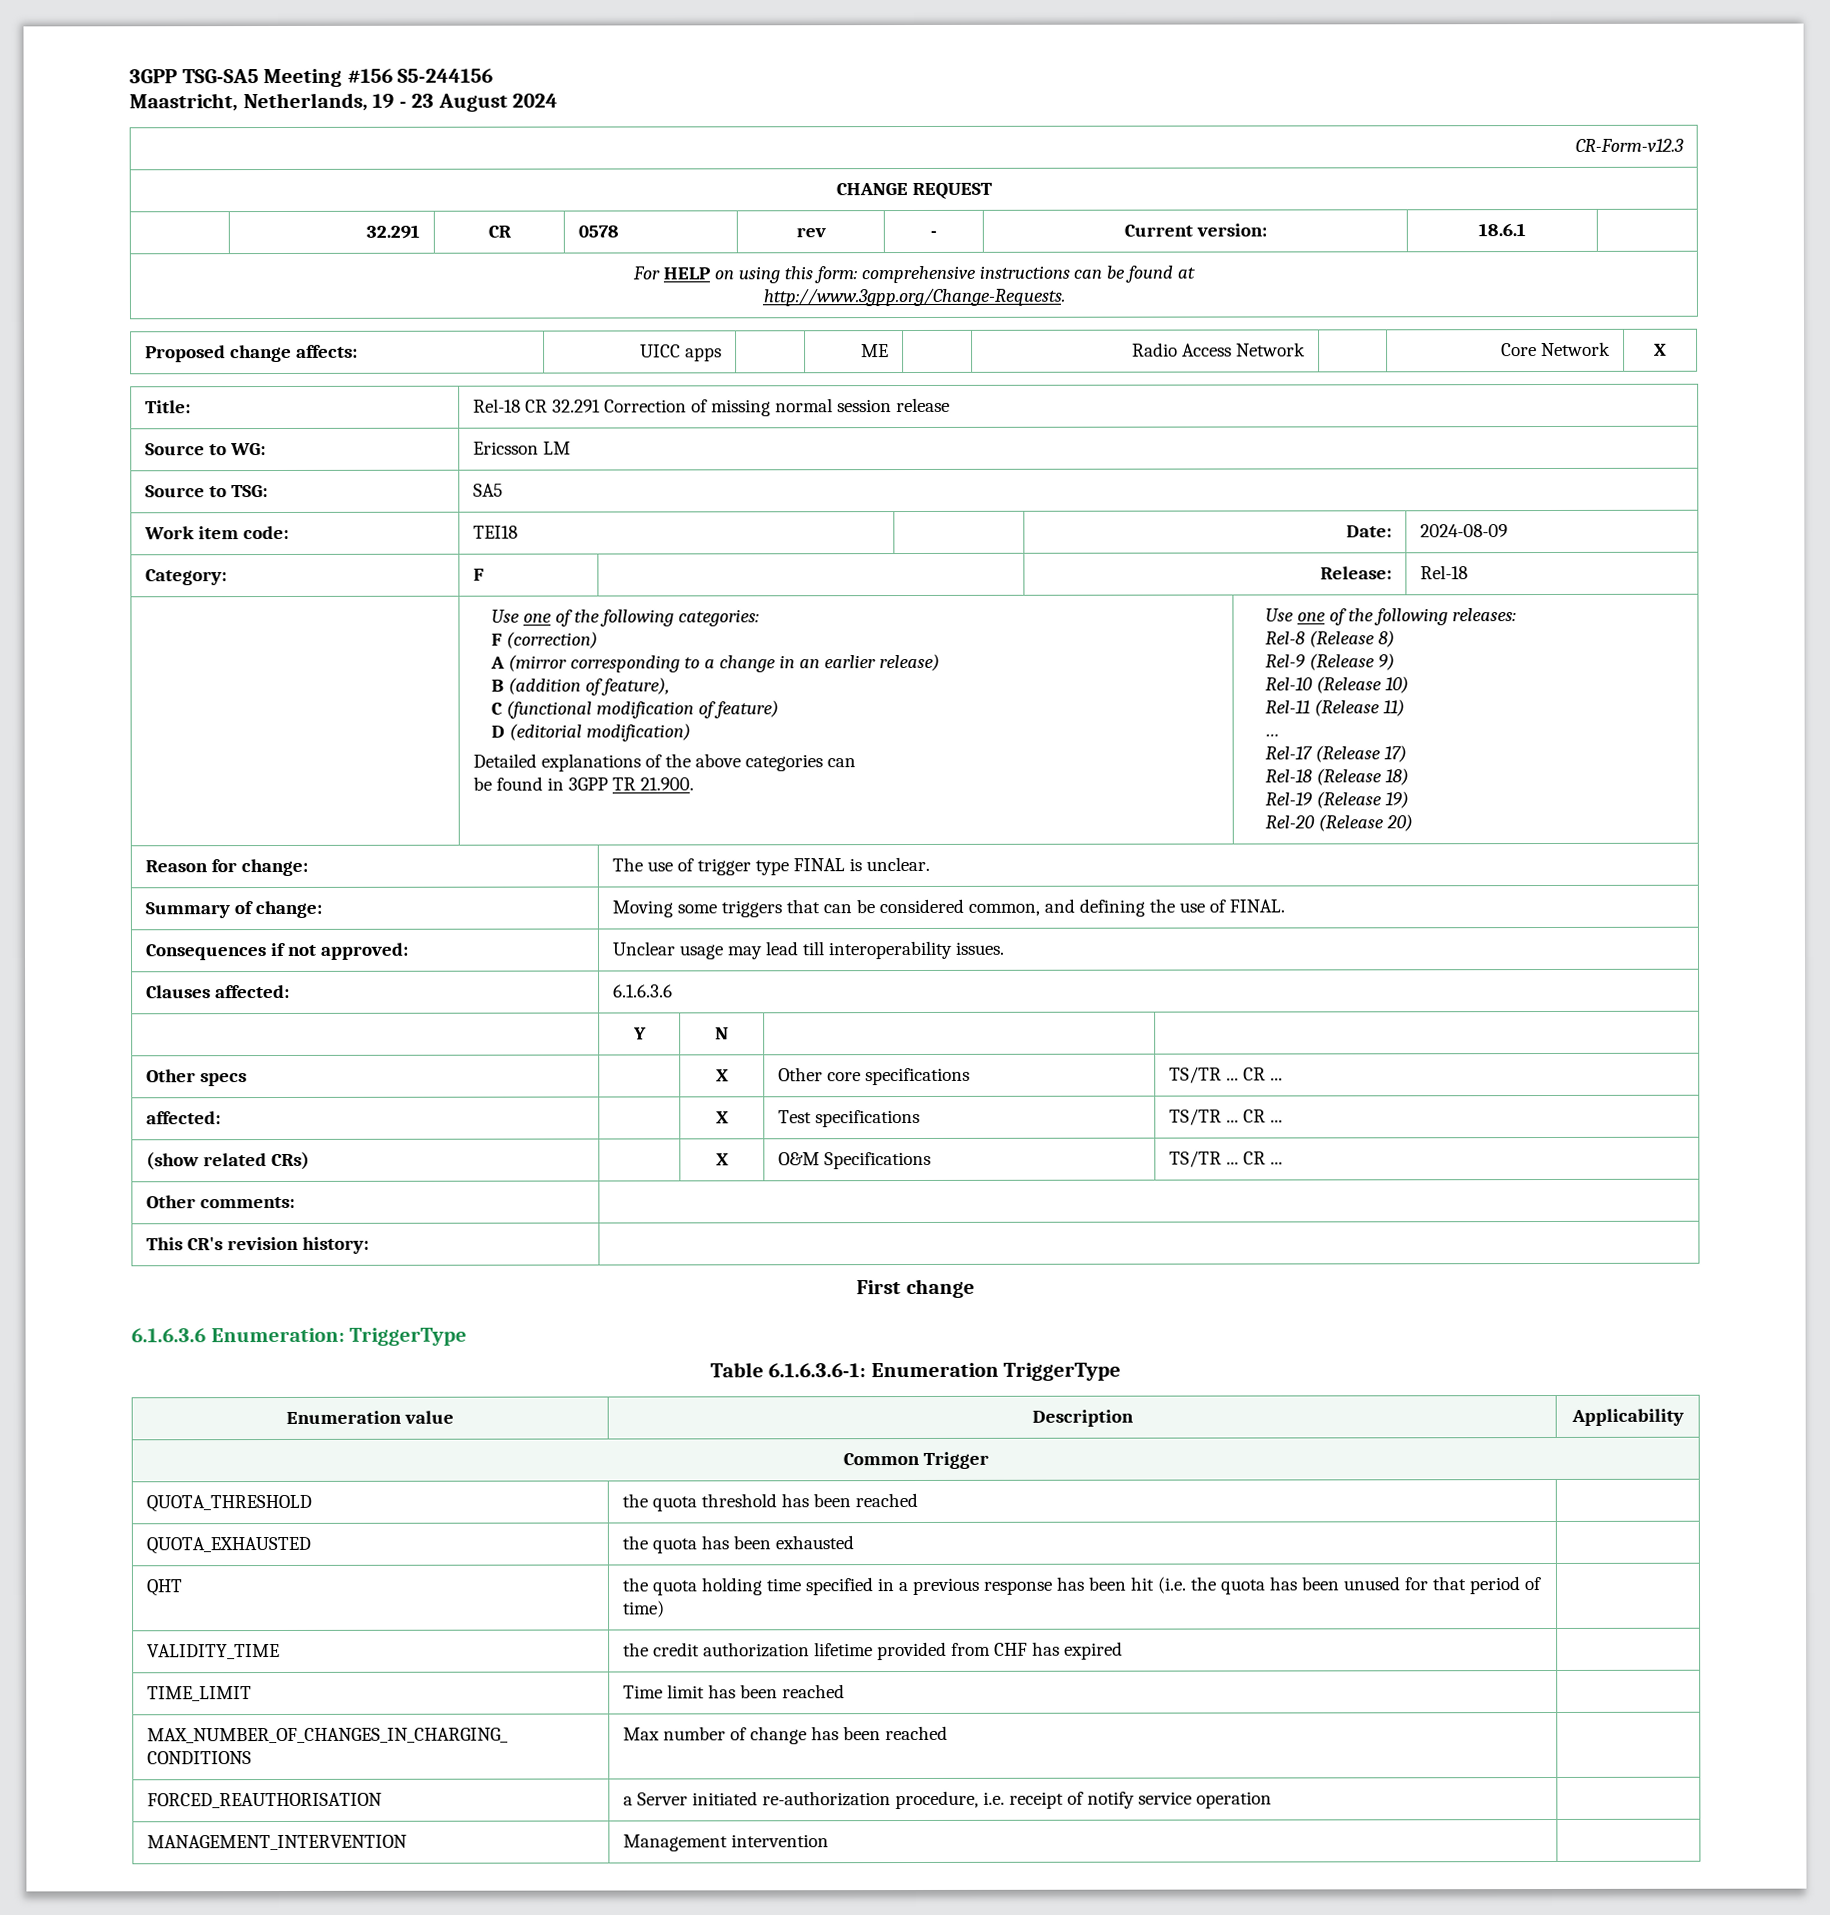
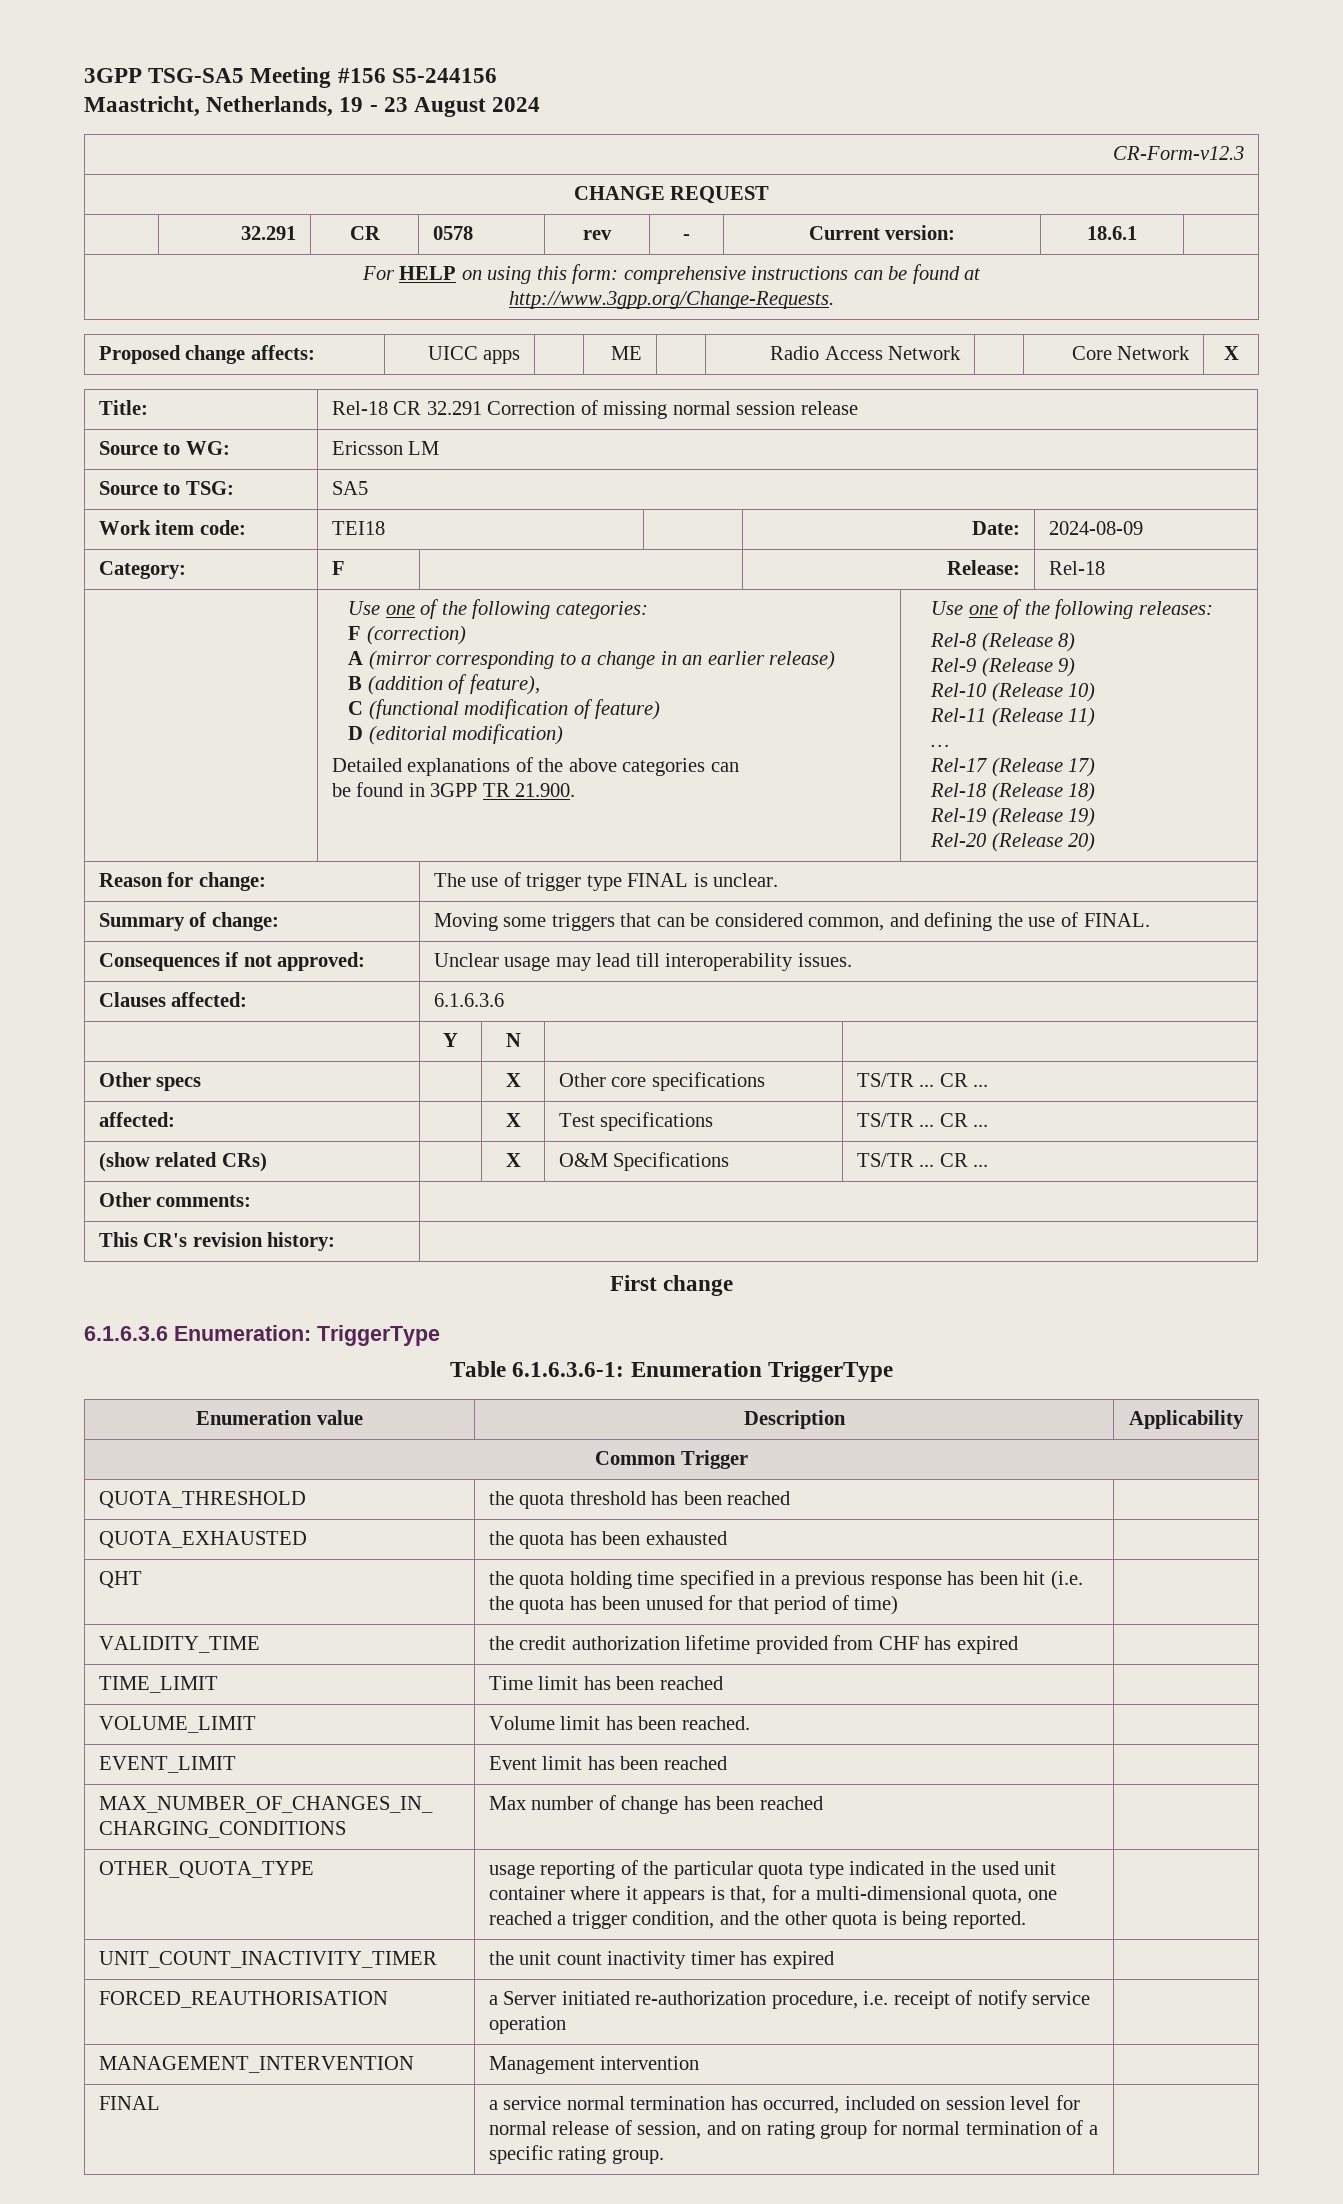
(846, 1691) none -> [98,1716,256,1733] [488,1716,750,1730] [98,1756,236,1773] [488,1756,727,1770] // VOLUME_LIMIT | Volume limit has been reached. | // EVENT_LIMIT | Event limit has been reached |
(949, 1733) none -> [98,1861,314,1878] [488,1860,1057,1879] [488,1885,1057,1904] [488,1911,1026,1929] [98,1951,437,1968] [488,1951,834,1969] // OTHER_QUOTA_TYPE | usage reporting of the particular quota type indicated in the used unit container where it appears is that, for a multi-dimensional quota, one reached a trigger condition, and the other quota is being reported. | // UNIT_COUNT_INACTIVITY_TIMER | the unit count inactivity timer has expired |
(830, 1841) none -> [98,2096,160,2110] [488,2095,1080,2114] [488,2120,1099,2139] [488,2145,664,2164] // FINAL | a service normal termination has occurred, included on session level for normal release of session, and on rating group for normal termination of a specific rating group. |

